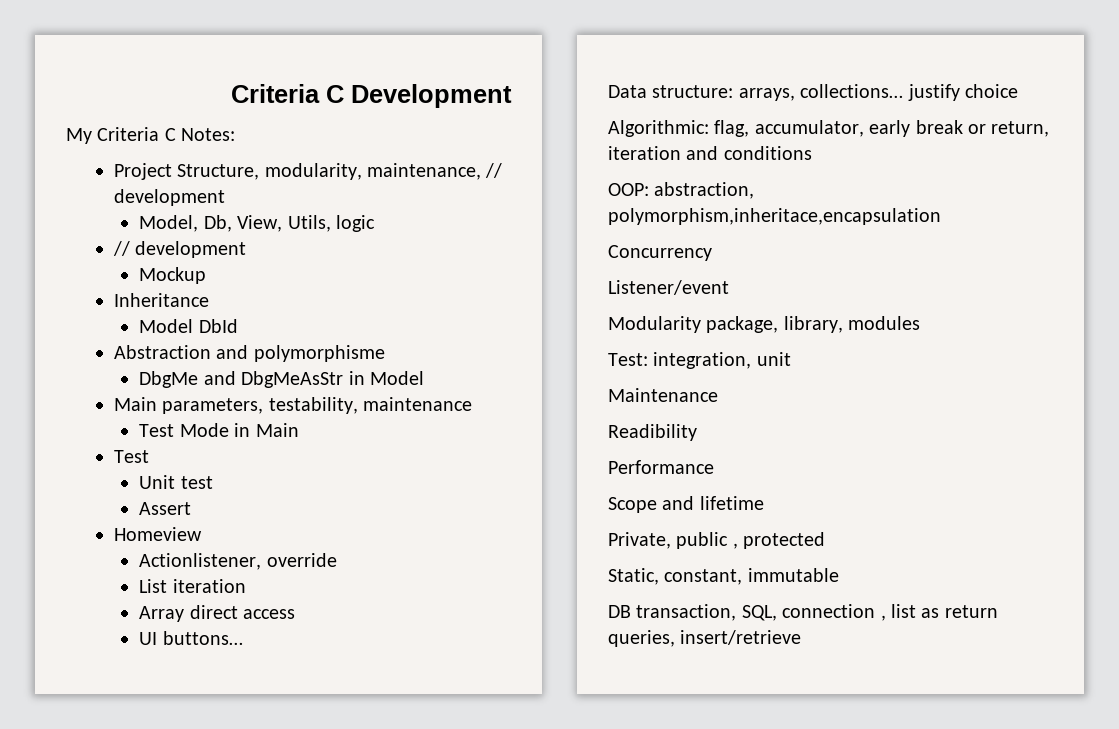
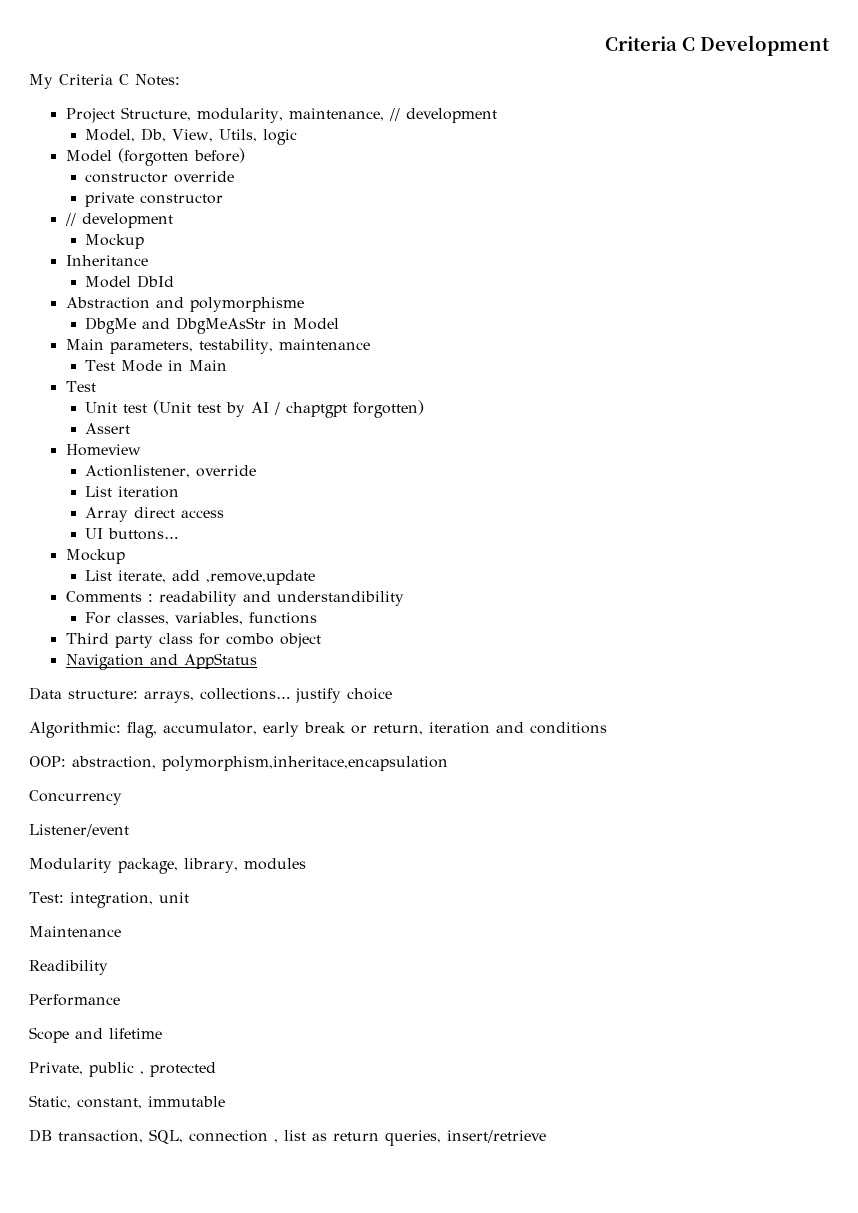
(376, 223) none -> [65,148,245,166] [85,171,235,183] [85,192,224,207] // Model (forgotten before) // constructor override // private constructor
(213, 482) none -> [153,400,425,418] (Unit test by AI / chaptgpt forgotten)
(243, 638) none -> [65,549,125,564] [85,570,316,585] [65,591,404,606] [85,612,318,625] [65,633,321,648] [65,653,257,670] // Mockup // List iterate, add ,remove,update // Comments : readability and understandibility // For classes, variables, functions // Third party class for combo object // Navigation and AppStatus

